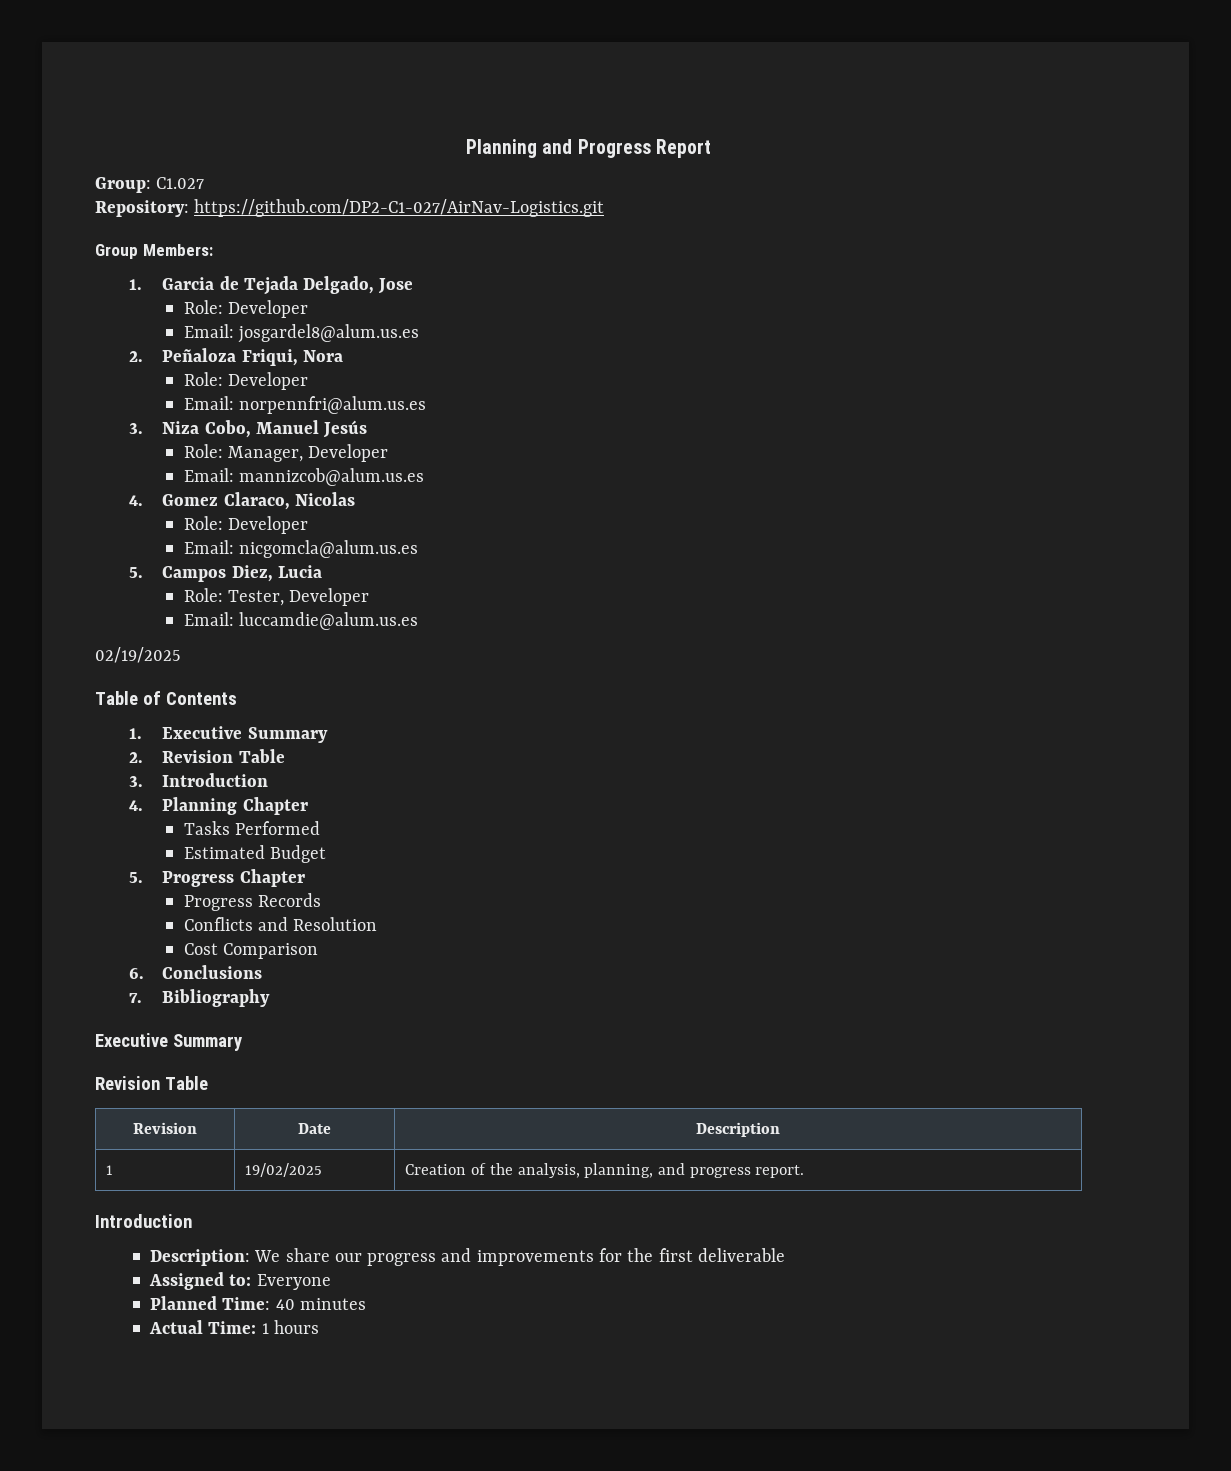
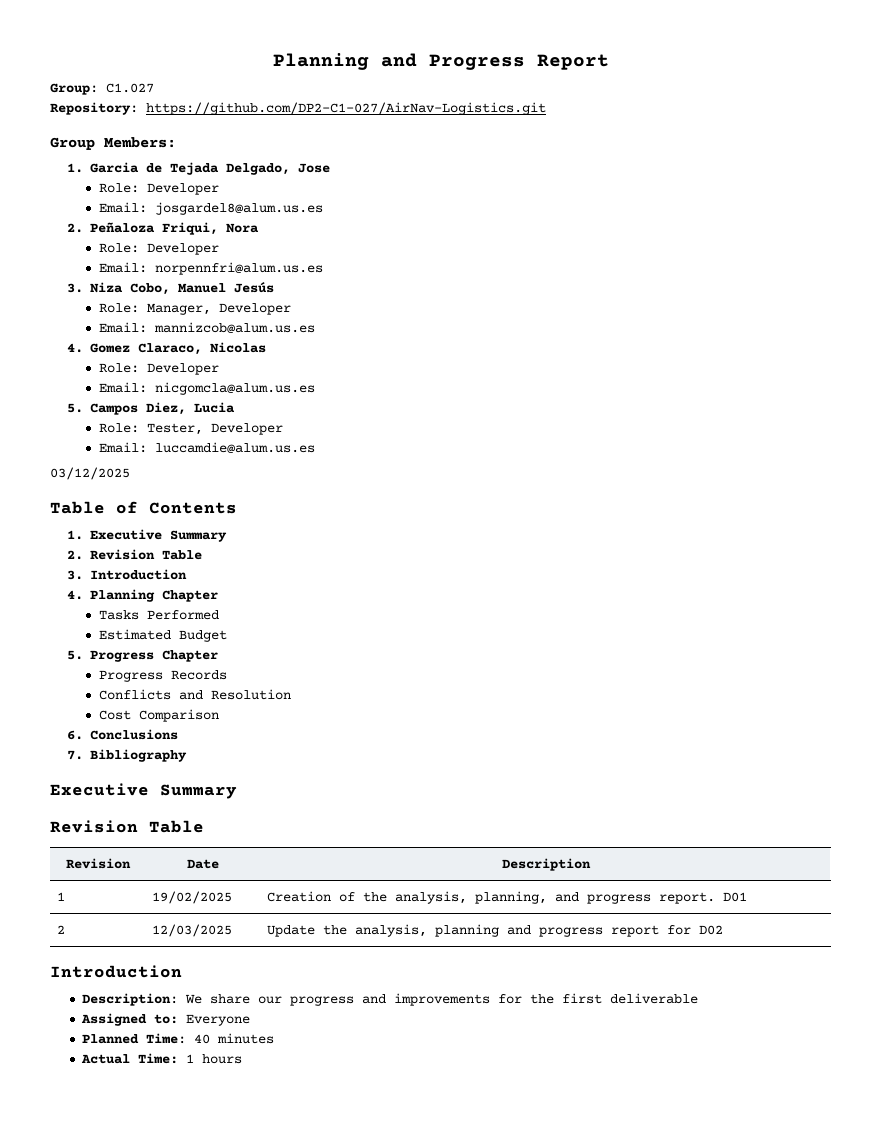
[95,647,181,663] 02/19/2025 -> [50,467,130,480] 03/12/2025
(805, 1171) none -> [722,892,747,902] [56,925,65,934] [151,924,232,937] [266,924,723,937] D01 // 2 | 12/03/2025 | Update the analysis, planning and progress report for D02

